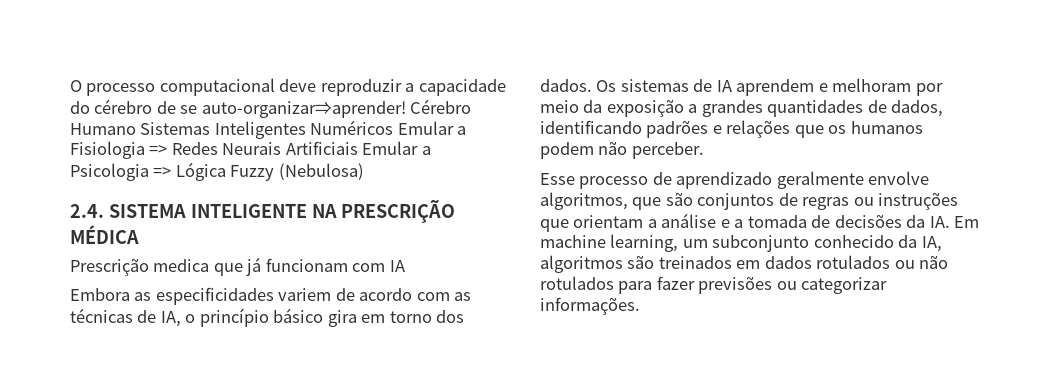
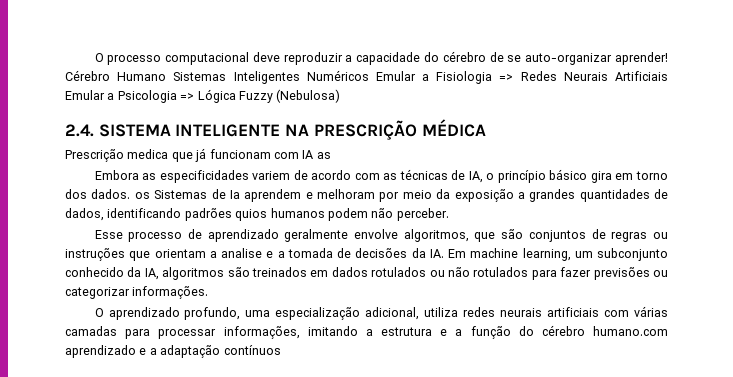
[201,101,406,118] auto-organizar⇒aprender! -> [525,52,668,65] auto-organizar aprender!
(405, 266) none -> [316,152,331,159] as
[596,79,732,92] Os sistemas de IA -> [134,189,240,199] os Sistemas de Ia
[712,120,847,138] e relações que os -> [235,209,268,221] quios
[661,213,717,228] análise -> [221,248,262,258] analise
(640, 306) none -> [94,306,668,320] [65,325,669,339] [65,345,281,358] // O aprendizado profundo, uma especialização adicional, utiliza redes neurais artificiais com várias camadas para processar informações, imitando a estrutura e a função do cérebro humano.com aprendizado e a adaptação contínuos

